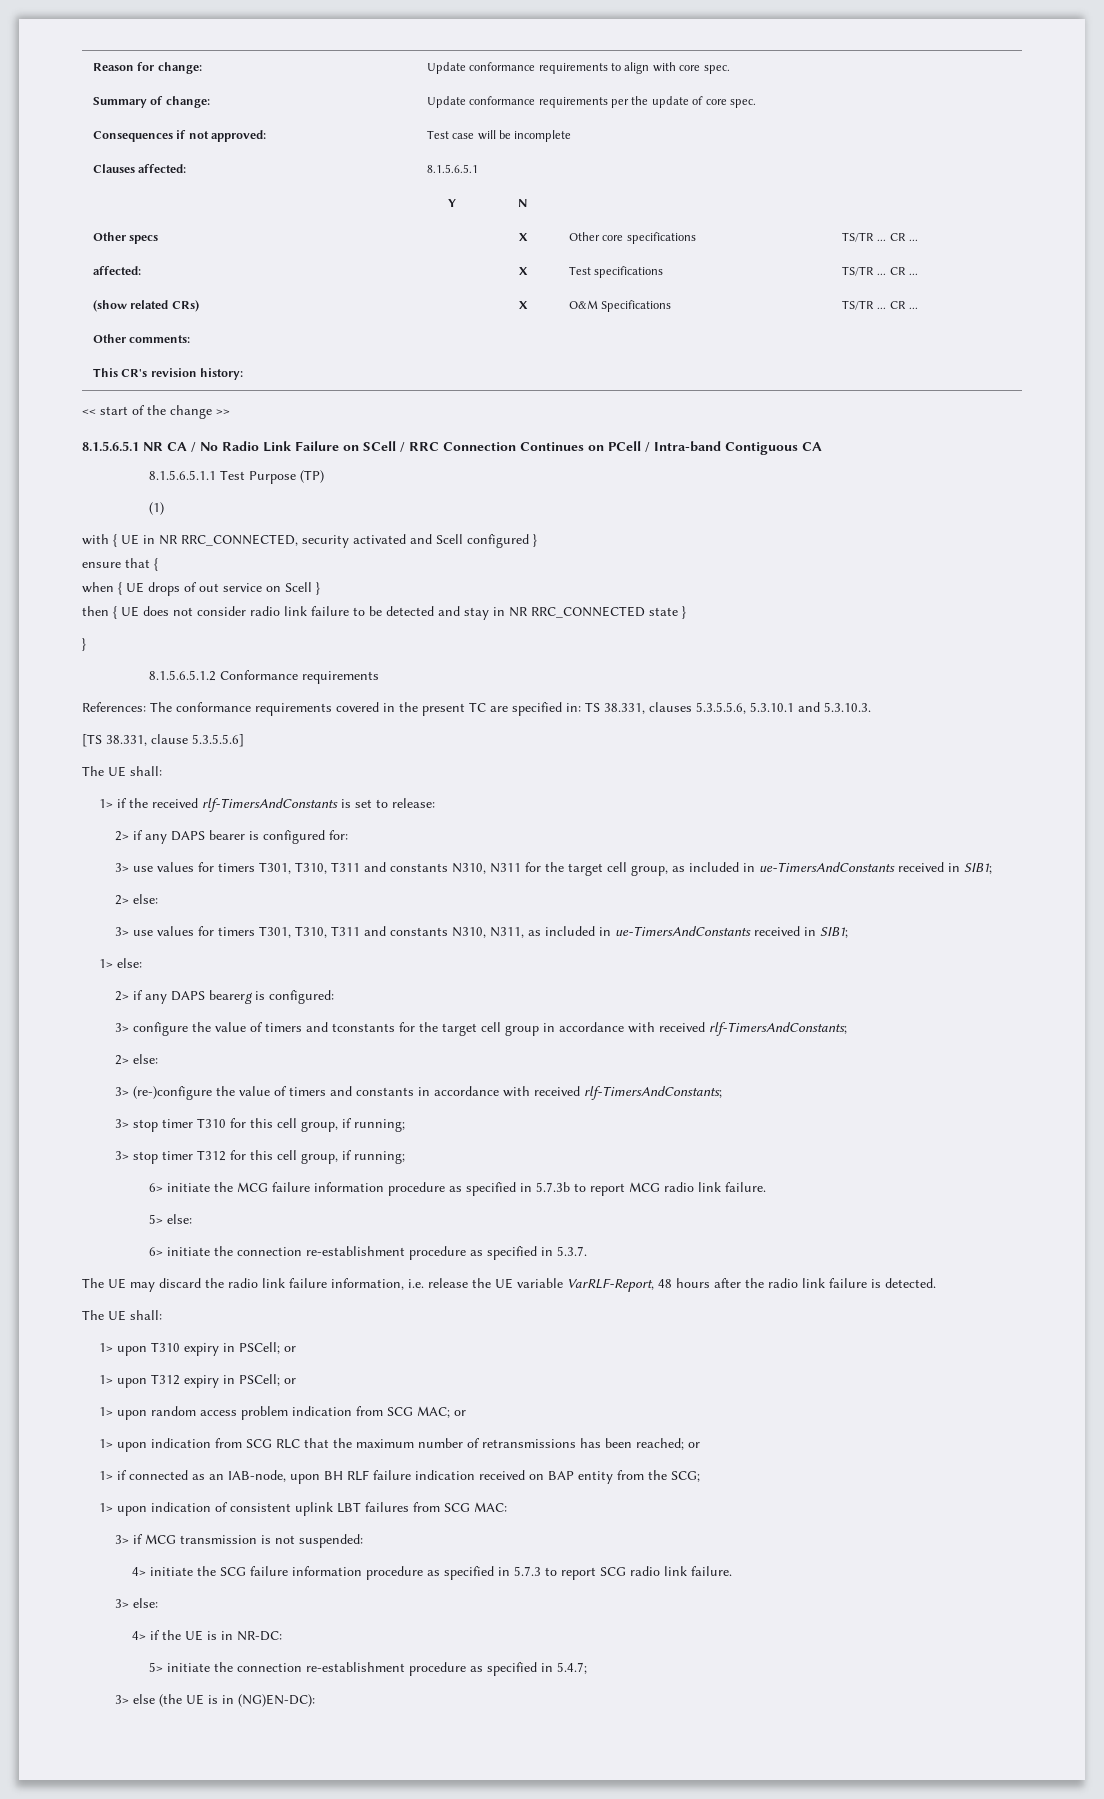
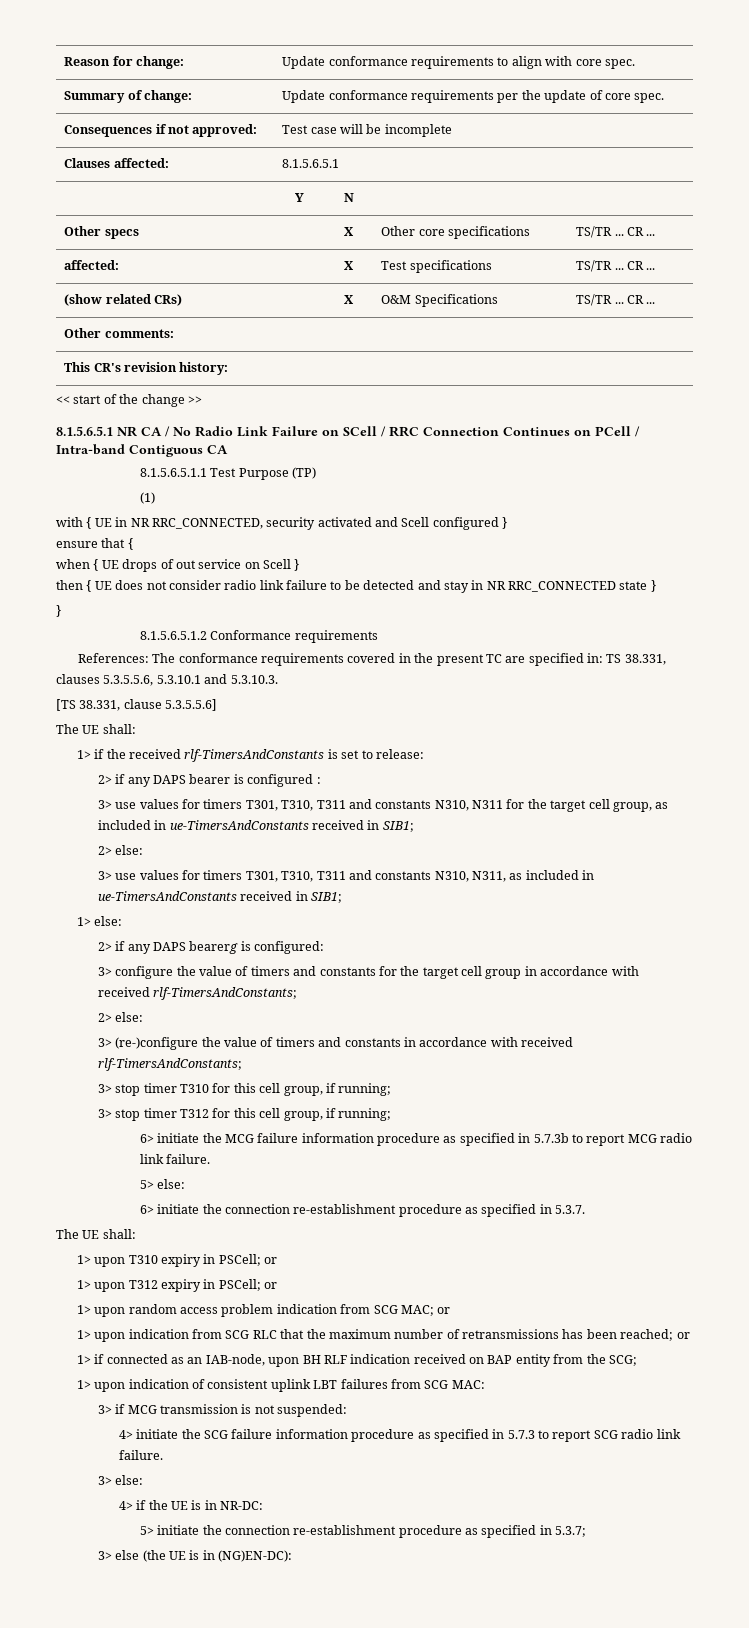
[329,830,349,840] for: -> [316,777,321,784] :
[332,1023,396,1032] tconstants -> [319,967,376,976] constants
[82,1278,936,1292] // The UE may discard the radio link failure information, i.e. release the UE variable VarRLF-Report, 48 hours after the radio link failure is detected. -> (586, 1209) none
[372,1470,411,1480] failure -> (347, 1359) none
[556,1662,587,1674] 5.4.7; -> [555,1526,587,1537] 5.3.7;

